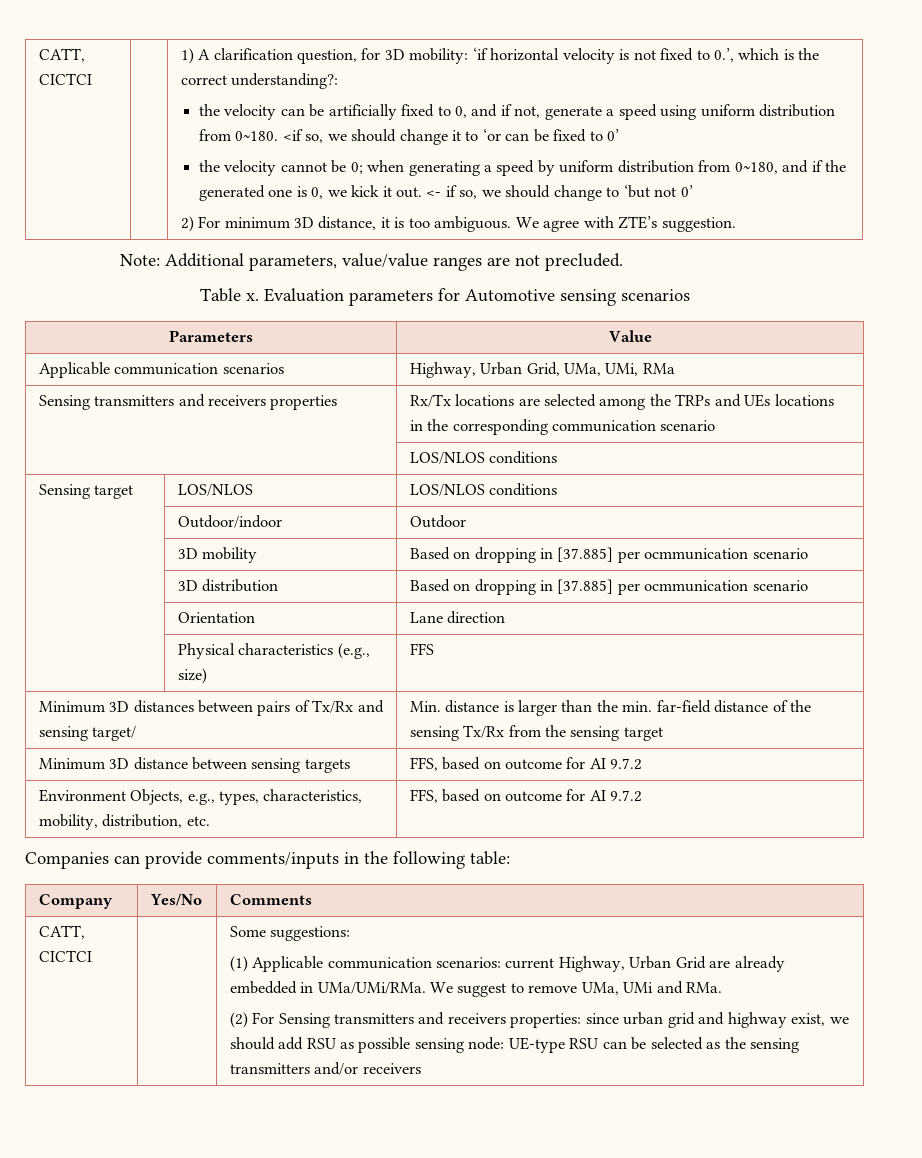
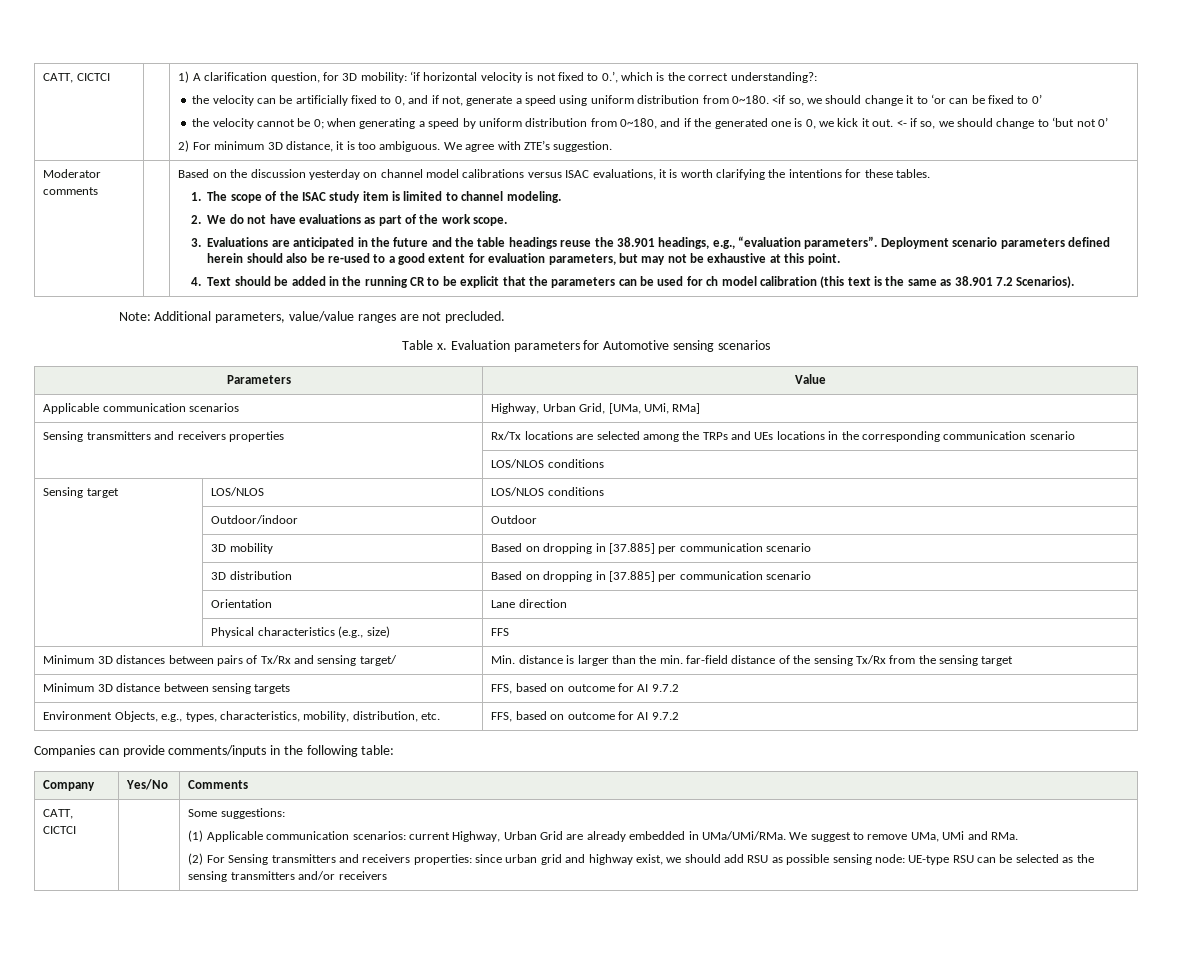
(736, 224) none -> [43,169,102,178] [43,187,99,195] [178,169,930,180] [191,191,561,203] [191,214,508,226] [191,236,1110,249] [207,253,840,265] [191,276,1075,288] // Moderator comments | | Based on the discussion yesterday on channel model calibrations versus ISAC evaluations, it is worth clarifying the intentions for these tables. // 1. The scope of the ISAC study item is limited to channel modeling. // 2. We do not have evaluations as part of the work scope. // 3. Evaluations are anticipated in the future and the table headings reuse the 38.901 headings, e.g., “evaluation parameters”. Deployment scenario parameters defined herein should also be re-used to a good extent for evaluation parameters, but may not be exhaustive at this point. // 4. Text should be added in the running CR to be explicit that the parameters can be used for ch model calibration (this text is the same as 38.901 7.2 Scenarios).
[564,363,675,376] UMa, UMi, RMa -> [608,403,701,414] [UMa, UMi, RMa]
[644,548,749,560] ocmmunication -> [679,543,763,552] communication
[644,580,749,592] ocmmunication -> [679,571,763,580] communication

